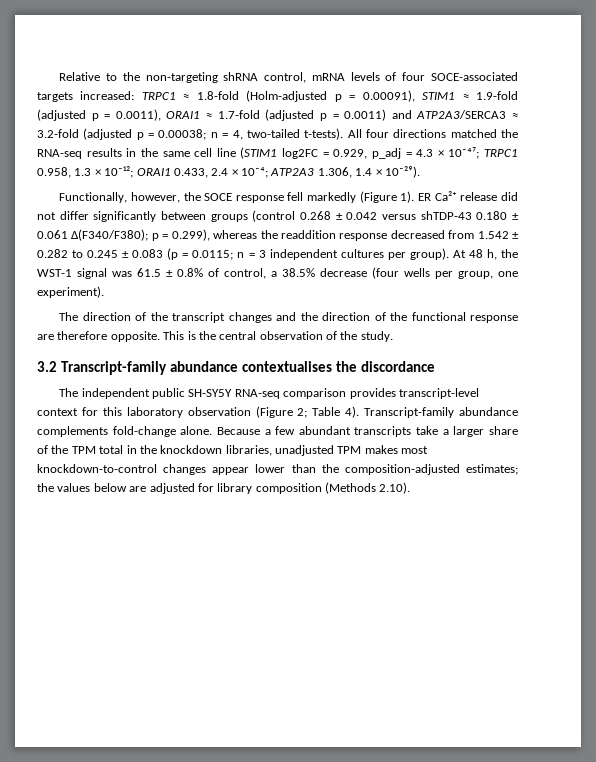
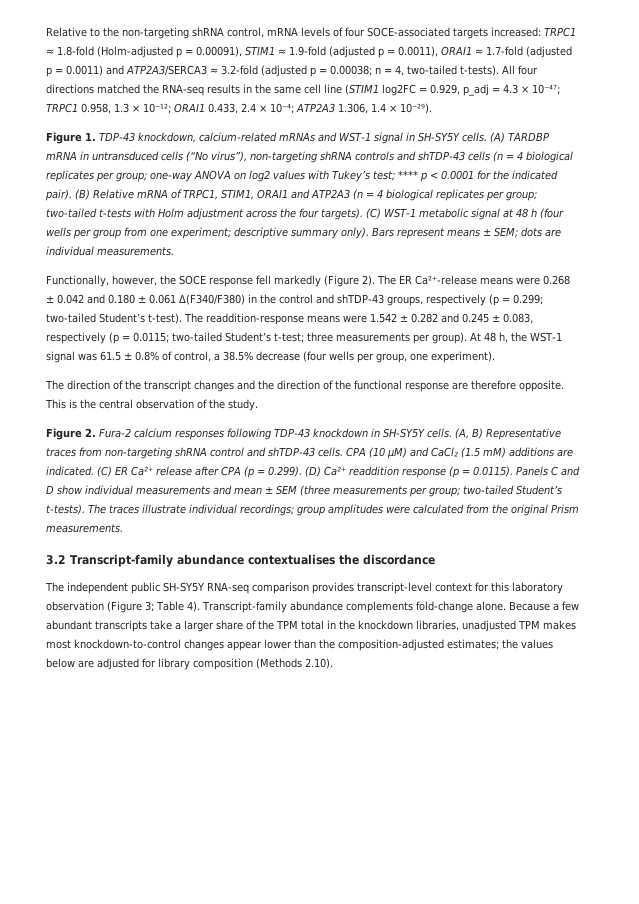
(420, 172) none -> [46,132,549,144] [46,151,573,163] [46,170,558,182] [45,189,537,201] [46,208,564,220] [46,227,561,239] [46,246,174,256] // Figure 1. TDP-43 knockdown, calcium-related mRNAs and WST-1 signal in SH-SY5Y cells. (A) TARDBP mRNA in untransduced cells (“No virus”), non-targeting shRNA controls and shTDP-43 cells (n = 4 biological replicates per group; one-way ANOVA on log2 values with Tukey’s test; **** p < 0.0001 for the indicated pair). (B) Relative mRNA of TRPC1, STIM1, ORAI1 and ATP2A3 (n = 4 biological replicates per group; two-tailed t-tests with Holm adjustment across the four targets). (C) WST-1 metabolic signal at 48 h (four wells per group from one experiment; descriptive summary only). Bars represent means ± SEM; dots are individual measurements.
[400,191,519,203] [37,210,296,222] 1). ER Ca²⁺ release did not differ significantly between groups (control -> [362,275,540,286] 2). The ER Ca²⁺-release means were
[382,211,472,220] versus shTDP-43 -> [87,294,105,304] and
[71,229,475,241] Δ(F340/F380); p = 0.299), whereas the readdition response decreased from -> [179,294,543,306] [46,313,367,325] Δ(F340/F380) in the control and shTDP-43 groups, respectively (p = 0.299; two-tailed Student’s t-test). The readdition-response means were
[72,250,84,258] to -> [441,313,459,323] and
[132,249,164,258] 0.083 -> [503,313,533,324] [46,332,106,344] 0.083, respectively
[237,249,384,260] n = 3 independent cultures -> [172,332,410,343] two-tailed Student’s t-test; three measurements
(393, 336) none -> [46,428,561,440] [46,447,573,459] [46,466,580,478] [46,485,562,497] [46,504,579,516] [46,524,123,533] // Figure 2. Fura-2 calcium responses following TDP-43 knockdown in SH-SY5Y cells. (A, B) Representative traces from non-targeting shRNA control and shTDP-43 cells. CPA (10 µM) and CaCl₂ (1.5 mM) additions are indicated. (C) ER Ca²⁺ release after CPA (p = 0.299). (D) Ca²⁺ readdition response (p = 0.0115). Panels C and D show individual measurements and mean ± SEM (three measurements per group; two-tailed Student’s t-tests). The traces illustrate individual recordings; group amplitudes were calculated from the original Prism measurements.
[297,408,308,418] 2; -> [145,601,154,612] 3;

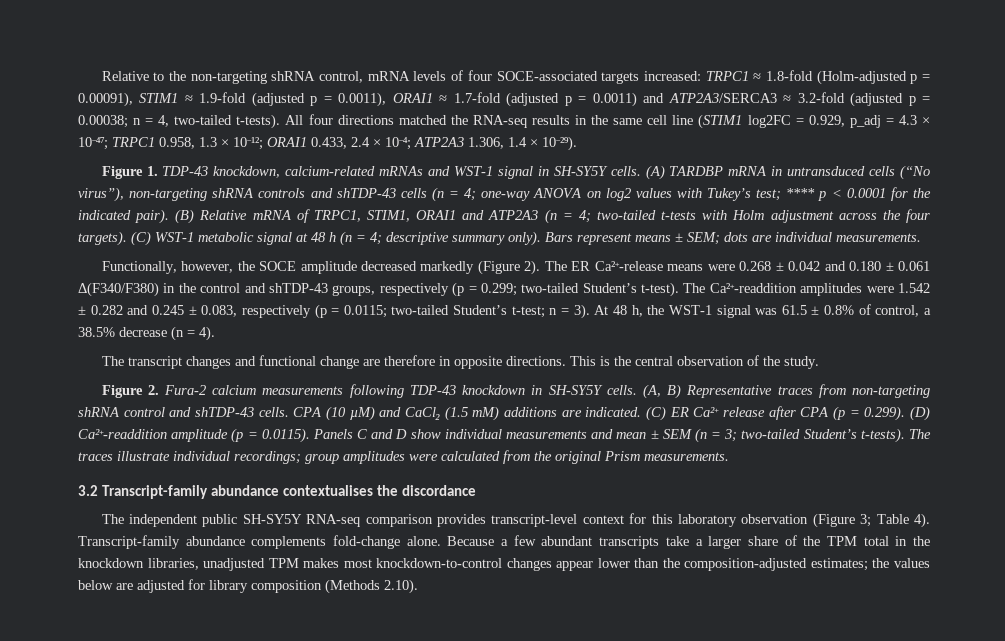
[517,151,573,163] [46,170,147,182] 4 biological replicates per group; -> [464,188,477,201] 4;
[377,189,537,201] 4 biological replicates per group; -> [578,210,591,223] 4;
[539,208,564,219] [46,227,231,239] (four wells per group from one experiment; -> [340,231,382,246] (n = 4;
[209,275,271,287] response fell -> [300,261,417,274] amplitude decreased
[206,313,340,325] readdition-response means -> [709,283,863,296] Ca²⁺-readdition amplitudes
[307,332,467,344] three measurements per group). -> [549,304,590,319] n = 3).
[303,351,495,363] [45,380,564,392] (four wells per group, one experiment). // The direction of the transcript changes and the direction of the functional response are therefore opposite. -> [171,326,215,341] [101,355,566,369] (n = 4). // The transcript changes and functional change are therefore in opposite directions.
[175,430,224,440] responses -> [262,386,344,395] measurements
[324,466,446,478] Ca²⁺ readdition response -> [78,429,229,442] Ca²⁺-readdition amplitude
[300,485,460,497] (three measurements per group; -> [694,428,738,443] (n = 3;

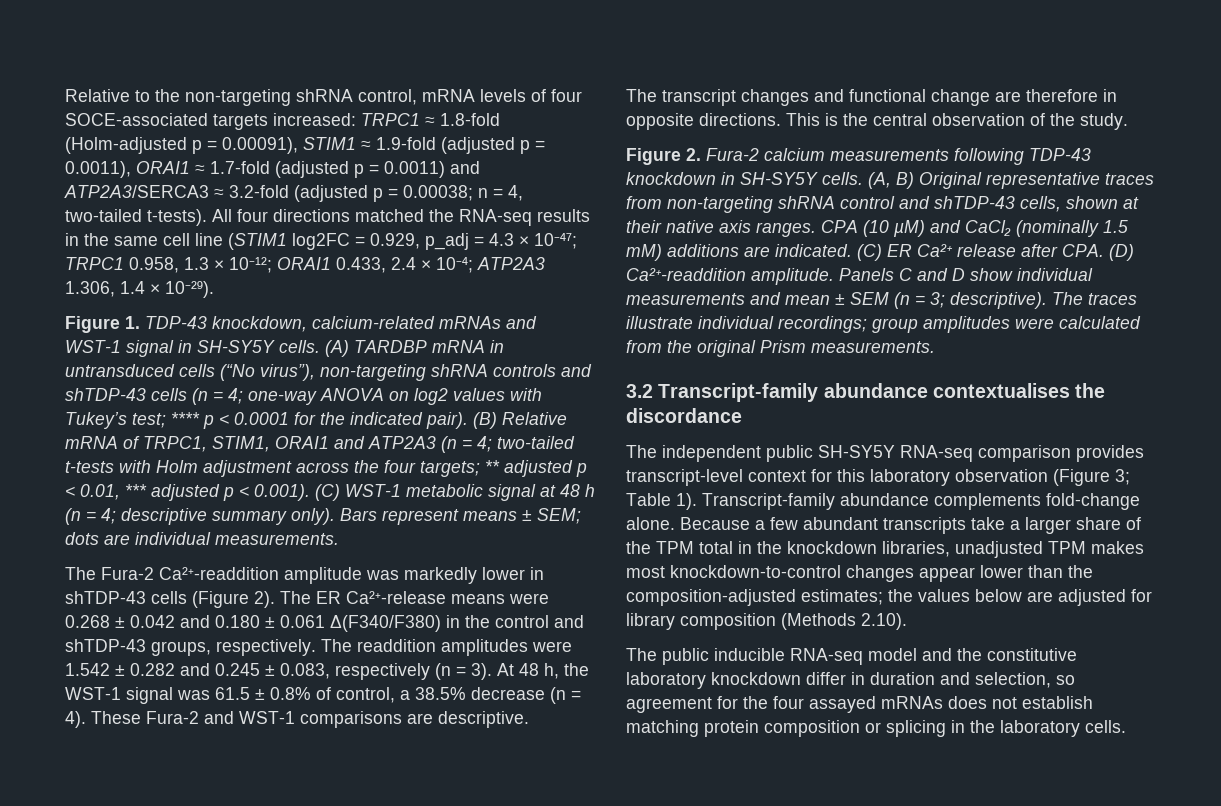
[78,231,127,246] targets). -> [420,460,587,477] [65,484,310,501] targets; ** adjusted p < 0.01, *** adjusted p < 0.001).
[101,261,475,274] Functionally, however, the SOCE amplitude decreased markedly -> [65,567,544,584] [65,591,187,604] The Fura-2 Ca²⁺-readdition amplitude was markedly lower in shTDP-43 cells
[379,282,797,297] respectively (p = 0.299; two-tailed Student’s t-test). The Ca²⁺-readdition -> [216,639,436,656] respectively. The readdition
[314,304,558,319] (p = 0.0115; two-tailed Student’s t-test; n -> [435,663,451,680] (n
(215, 333) none -> [91,711,529,728] These Fura-2 and WST-1 comparisons are descriptive.
[686,385,773,398] Representative -> [919,172,1100,189] Original representative
[258,407,289,417] cells. -> [1020,196,1139,212] [626,220,816,237] cells, shown at their native axis ranges.
[444,406,468,421] (1.5 -> [1016,220,1128,237] (nominally 1.5
[800,406,930,421] [78,428,310,443] CPA (p = 0.299). (D) Ca²⁺-readdition amplitude (p = 0.0115). -> [1062,244,1134,261] [626,268,834,285] CPA. (D) Ca²⁺-readdition amplitude.
[741,428,905,443] two-tailed Student’s t-tests). -> [950,292,1047,309] descriptive).
[914,513,930,528] 4). -> [676,493,697,510] 1).
(418, 586) none -> [626,648,1077,665] [626,672,1075,689] [626,696,1093,713] [626,720,1126,737] // The public inducible RNA-seq model and the constitutive laboratory knockdown differ in duration and selection, so agreement for the four assayed mRNAs does not establish matching protein composition or splicing in the laboratory cells.

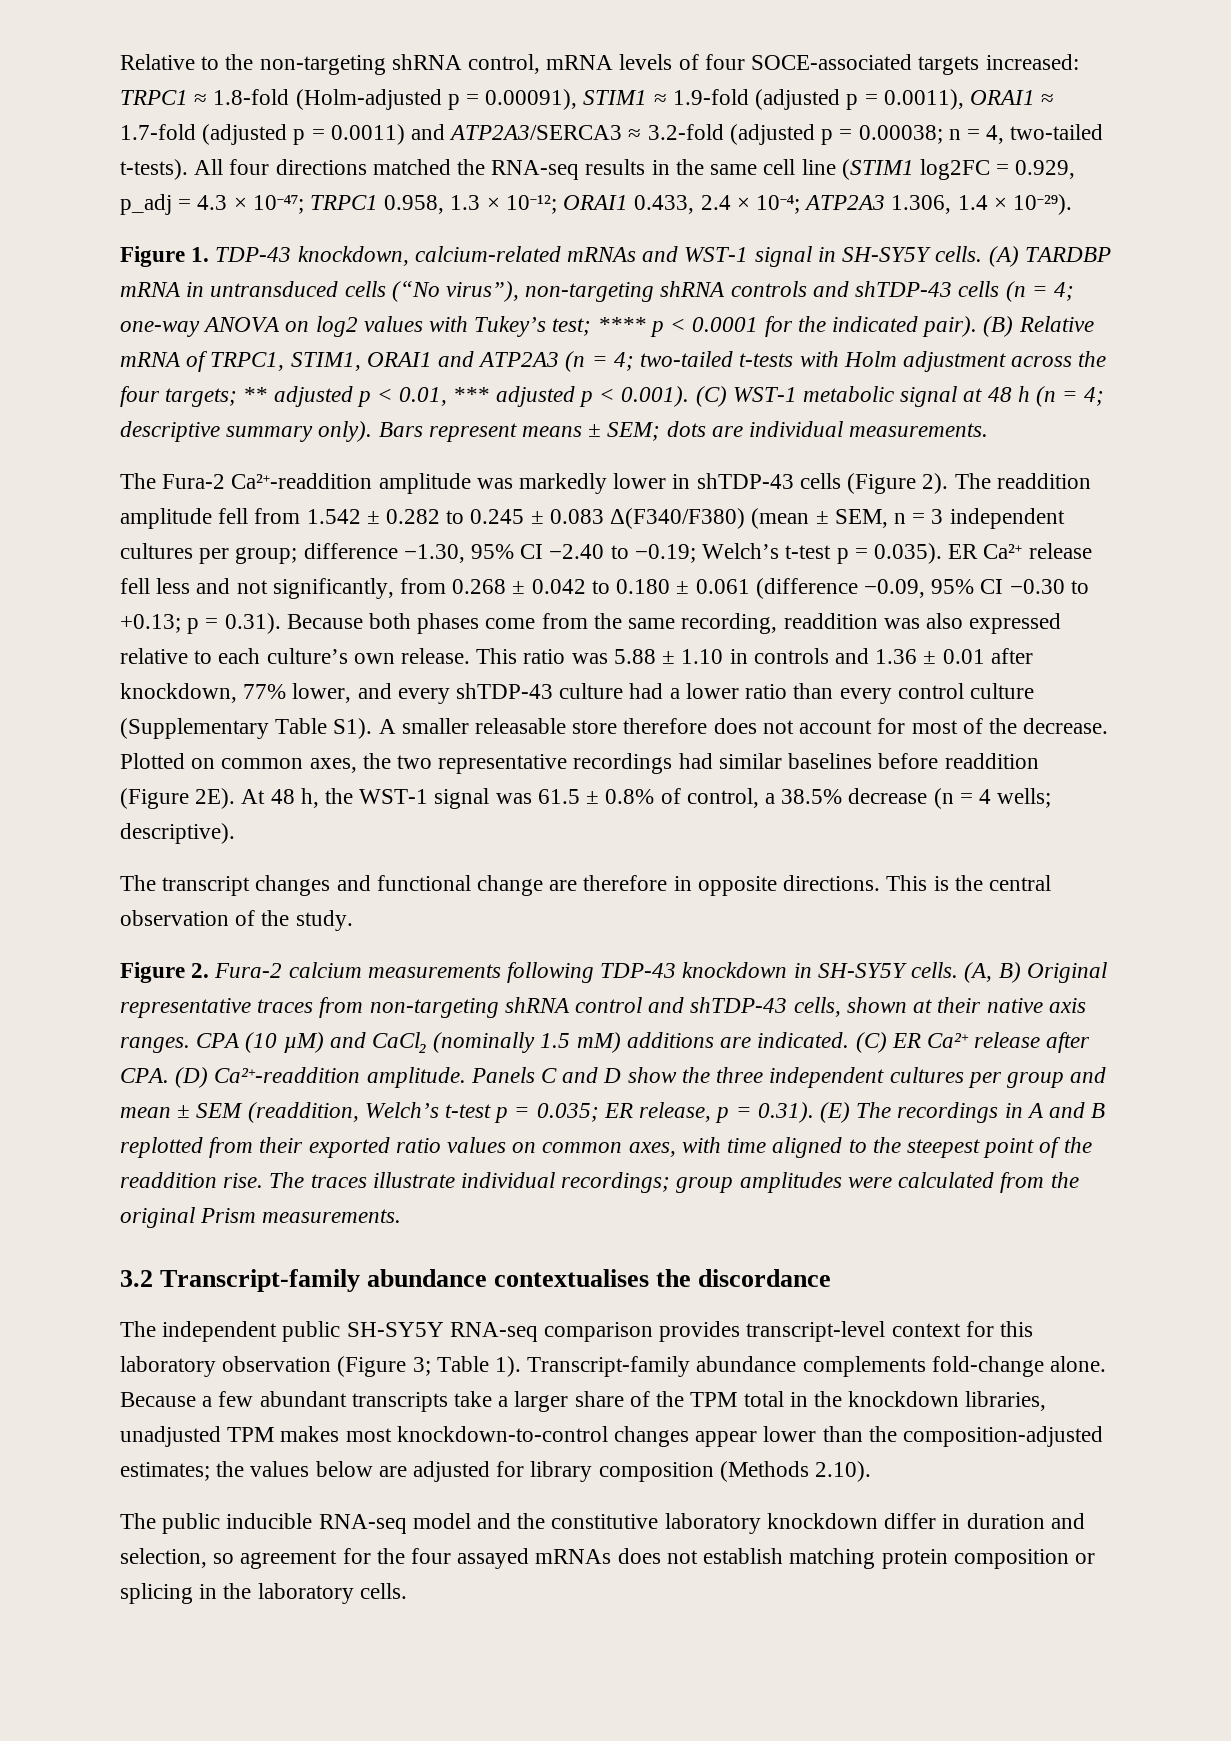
[316,591,549,604] ER Ca²⁺-release means were -> [996,473,1091,489] [120,508,1065,529] [120,543,1092,564] [120,578,447,599] readdition amplitude fell from 1.542 ± 0.282 to 0.245 ± 0.083 Δ(F340/F380) (mean ± SEM, n = 3 independent cultures per group; difference −1.30, 95% CI −2.40 to −0.19; Welch’s t-test p = 0.035). ER Ca²⁺ release fell less and not significantly, from
[180,615,210,628] and -> [591,580,610,594] to
[330,615,584,632] [65,639,572,656] [65,663,492,680] Δ(F340/F380) in the control and shTDP-43 groups, respectively. The readdition amplitudes were 1.542 ± 0.282 and 0.245 ± 0.083, respectively (n = 3). -> [755,578,1089,599] [120,613,1062,634] [120,648,1033,664] [120,683,1034,704] [120,718,1109,739] [120,753,1039,774] [120,788,236,809] (difference −0.09, 95% CI −0.30 to +0.13; p = 0.31). Because both phases come from the same recording, readdition was also expressed relative to each culture’s own release. This ratio was 5.88 ± 1.10 in controls and 1.36 ± 0.01 after knockdown, 77% lower, and every shTDP-43 culture had a lower ratio than every control culture (Supplementary Table S1). A smaller releasable store therefore does not account for most of the decrease. Plotted on common axes, the two representative recordings had similar baselines before readdition (Figure 2E).
[65,711,529,728] 4). These Fura-2 and WST-1 comparisons are descriptive. -> [978,788,1052,808] [120,823,235,844] 4 wells; descriptive).
[1017,268,1093,281] [626,292,1047,309] individual measurements and mean ± SEM (n = 3; descriptive). -> [681,1067,1107,1088] [120,1102,1106,1123] [120,1137,1092,1158] [120,1172,264,1188] the three independent cultures per group and mean ± SEM (readdition, Welch’s t-test p = 0.035; ER release, p = 0.31). (E) The recordings in A and B replotted from their exported ratio values on common axes, with time aligned to the steepest point of the readdition rise.

